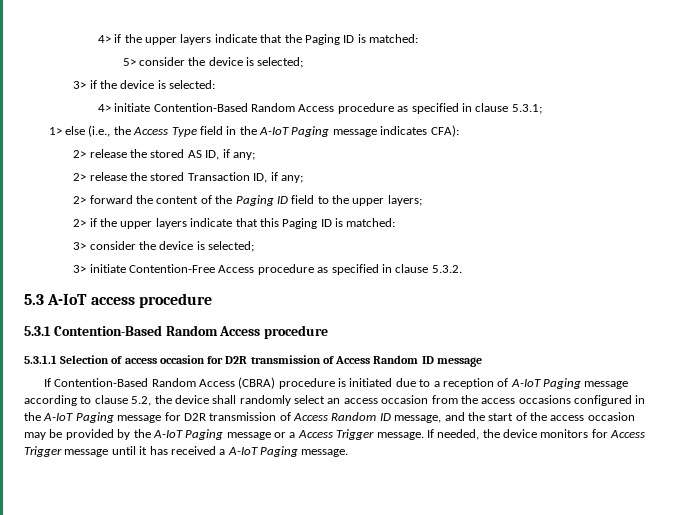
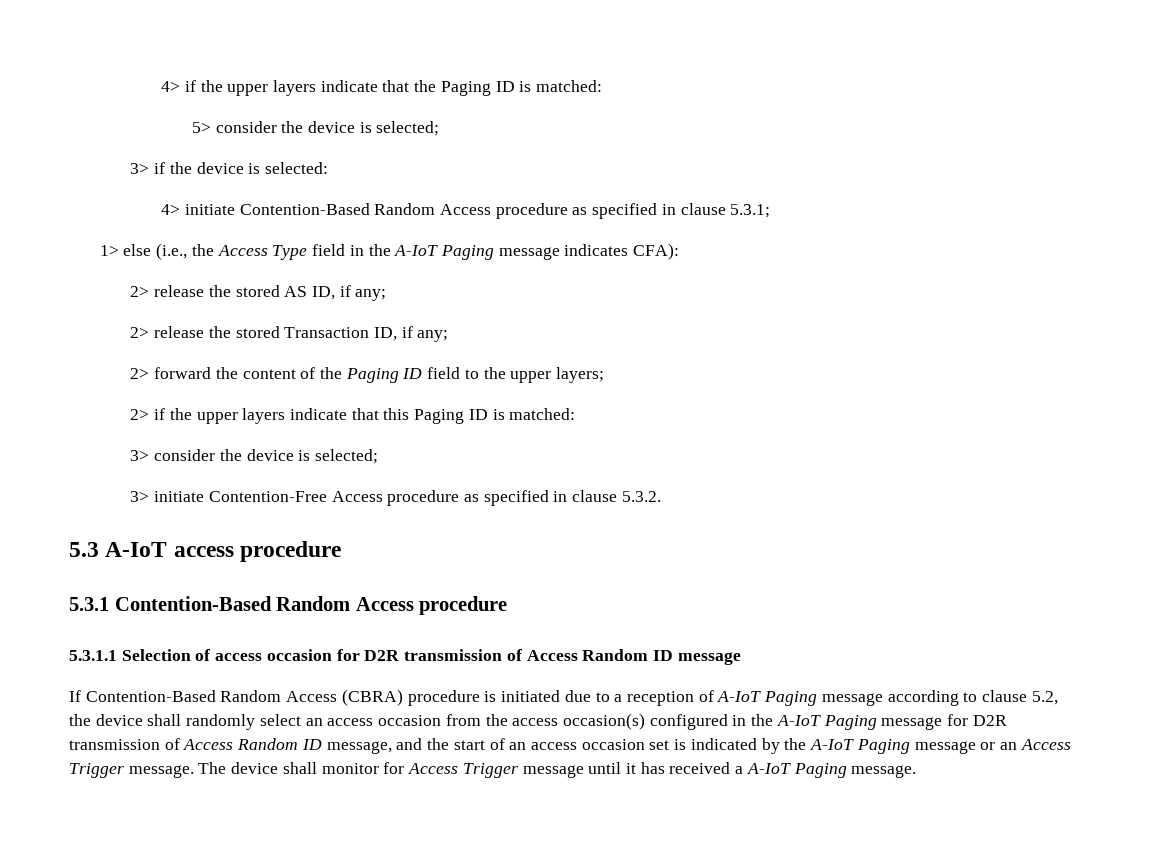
[518,395,571,404] occasions -> [562,713,645,730] occasion(s)
[530,412,635,421] [24,429,114,440] the access occasion may be provided -> [509,738,757,750] an access occasion set is indicated
[289,432,296,438] a -> [999,742,1017,750] an
[426,429,589,440] If needed, the device monitors -> [198,762,379,774] The device shall monitor

